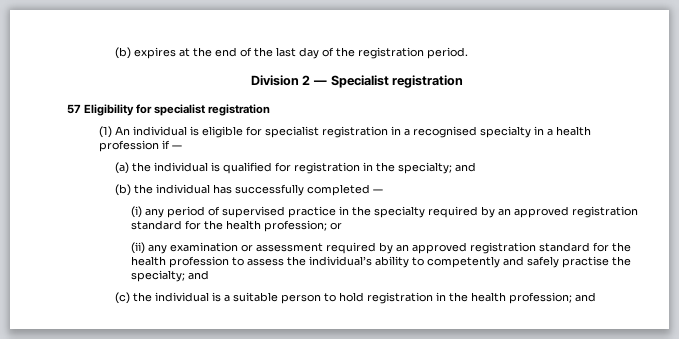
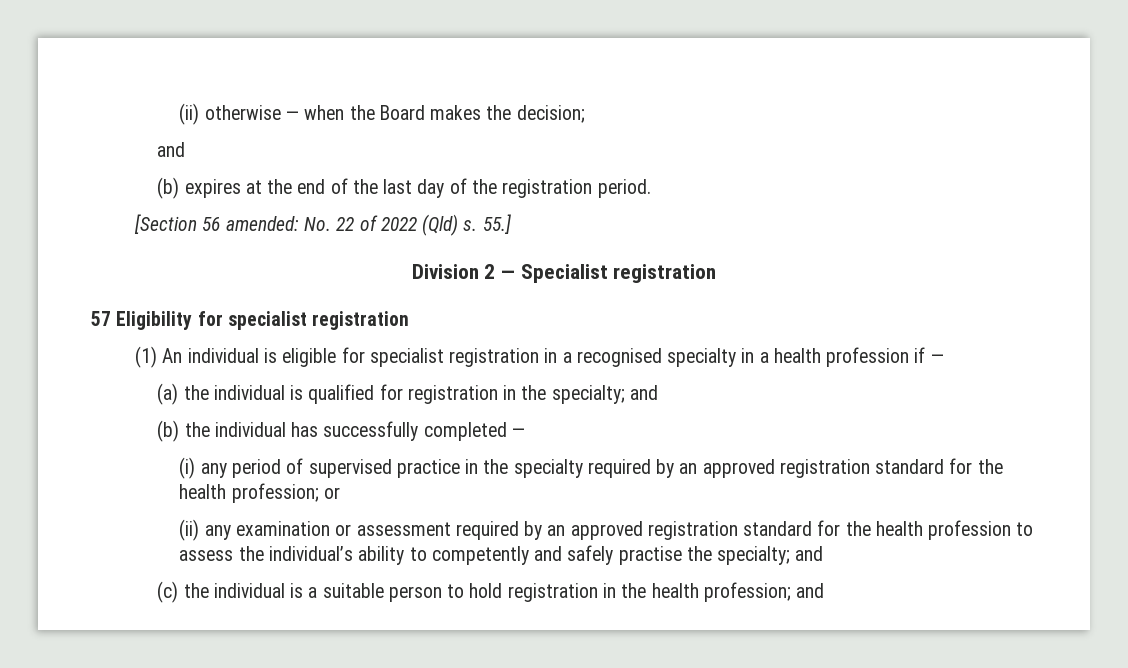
(115, 53) none -> [179,103,585,125] [157,142,186,157] (ii) otherwise — when the Board makes the decision; // and //
(469, 53) none -> [134,214,511,236] // [Section 56 amended: No. 22 of 2022 (Qld) s. 55.]

